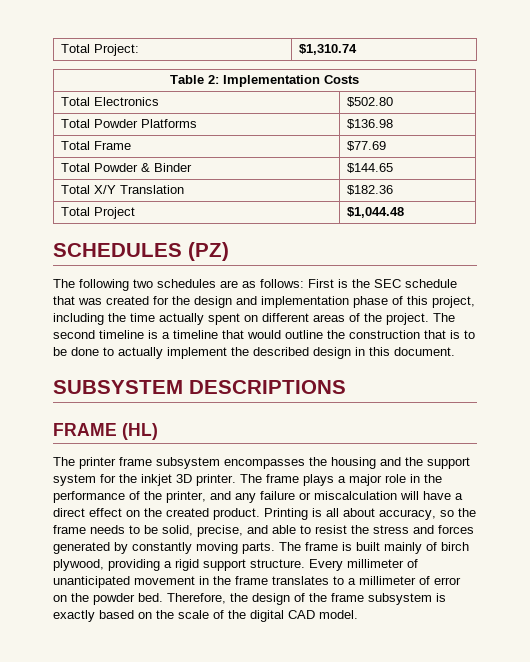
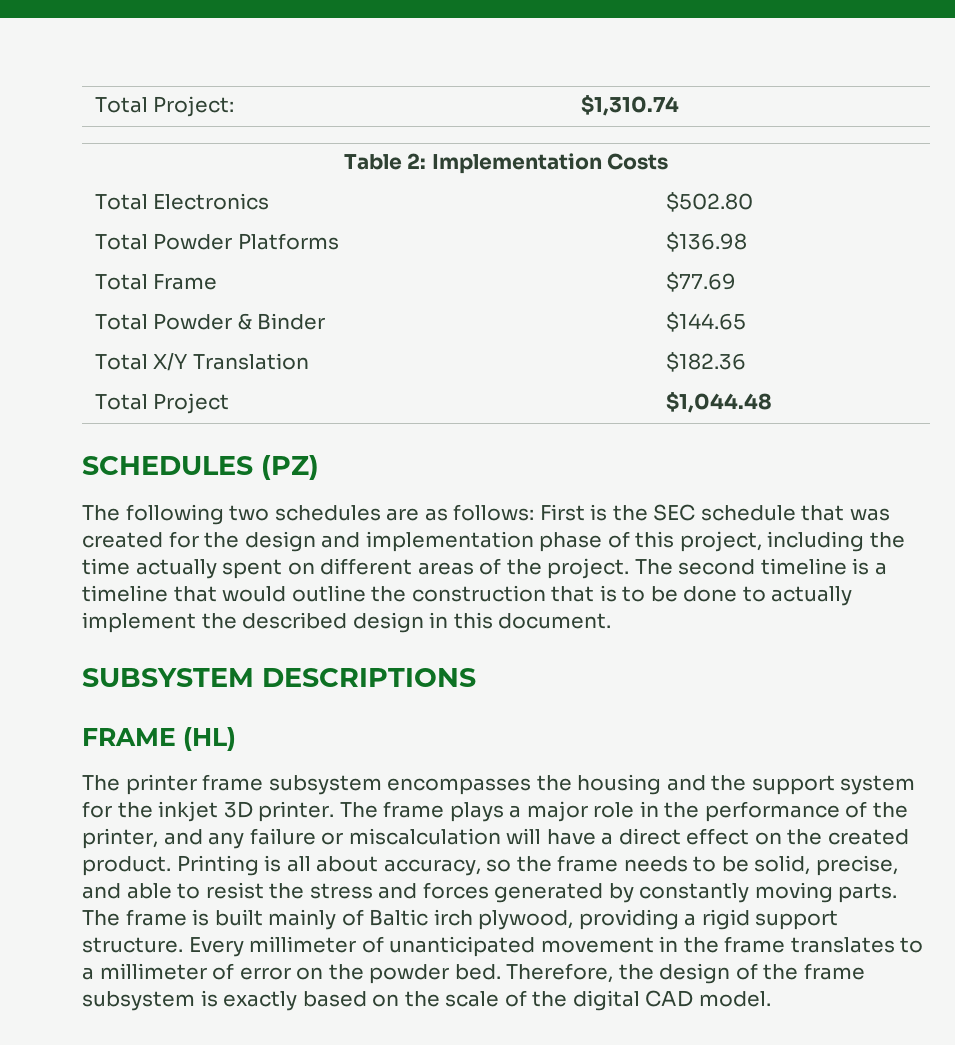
[441,542,469,551] birch -> [369,909,473,926] Baltic irch

